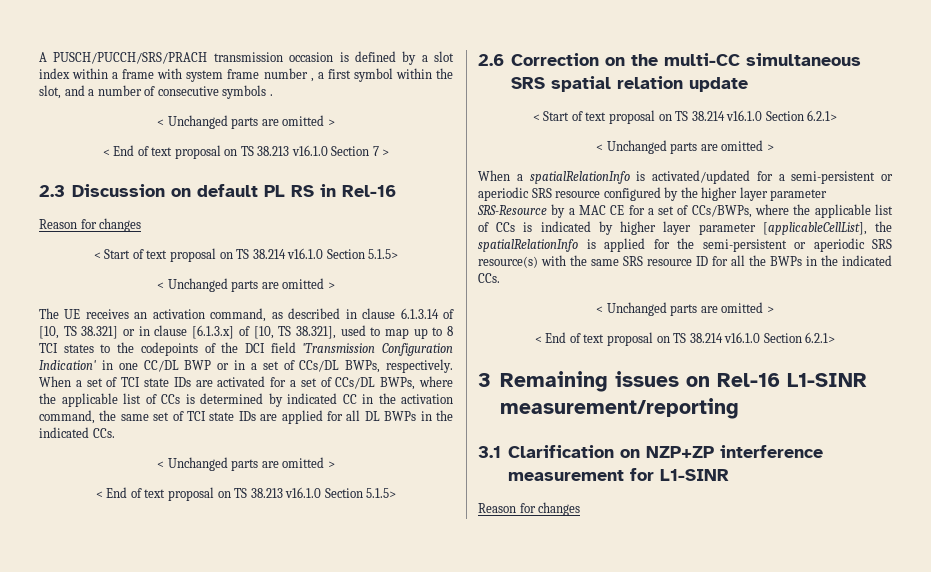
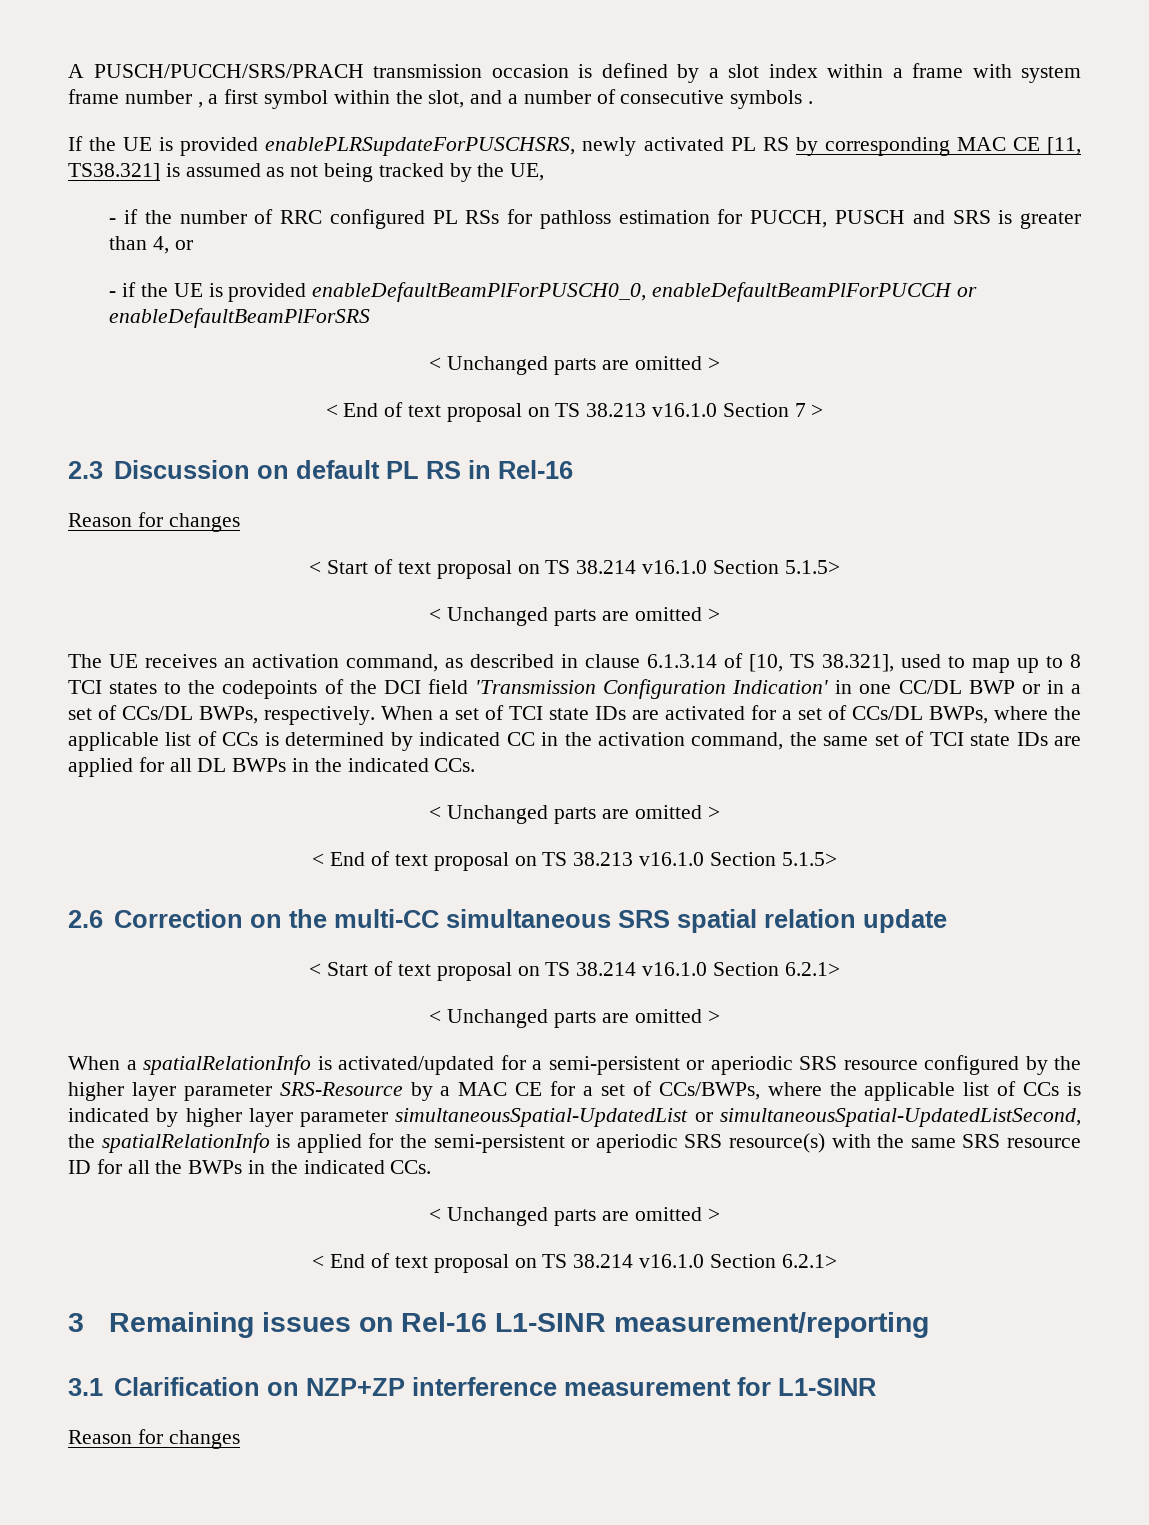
(273, 95) none -> [68,136,1081,156] [68,163,545,182] [109,209,1081,229] [109,236,194,254] [109,282,977,302] [109,308,371,328] // If the UE is provided enablePLRSupdateForPUSCHSRS, newly activated PL RS by corresponding MAC CE [11, TS38.321] is assumed as not being tracked by the UE, // - if the number of RRC configured PL RSs for pathloss estimation for PUCCH, PUSCH and SRS is greater than 4, or // - if the UE is provided enableDefaultBeamPlForPUSCH0_0, enableDefaultBeamPlForPUCCH or enableDefaultBeamPlForSRS
[81,325,292,339] 38.321] or in clause [6.1.3.x] of [10, TS -> (815, 661) none
[762,222,867,235] [applicableCellList], -> [395,1108,1081,1127] simultaneousSpatial-UpdatedList or simultaneousSpatial-UpdatedListSecond,

